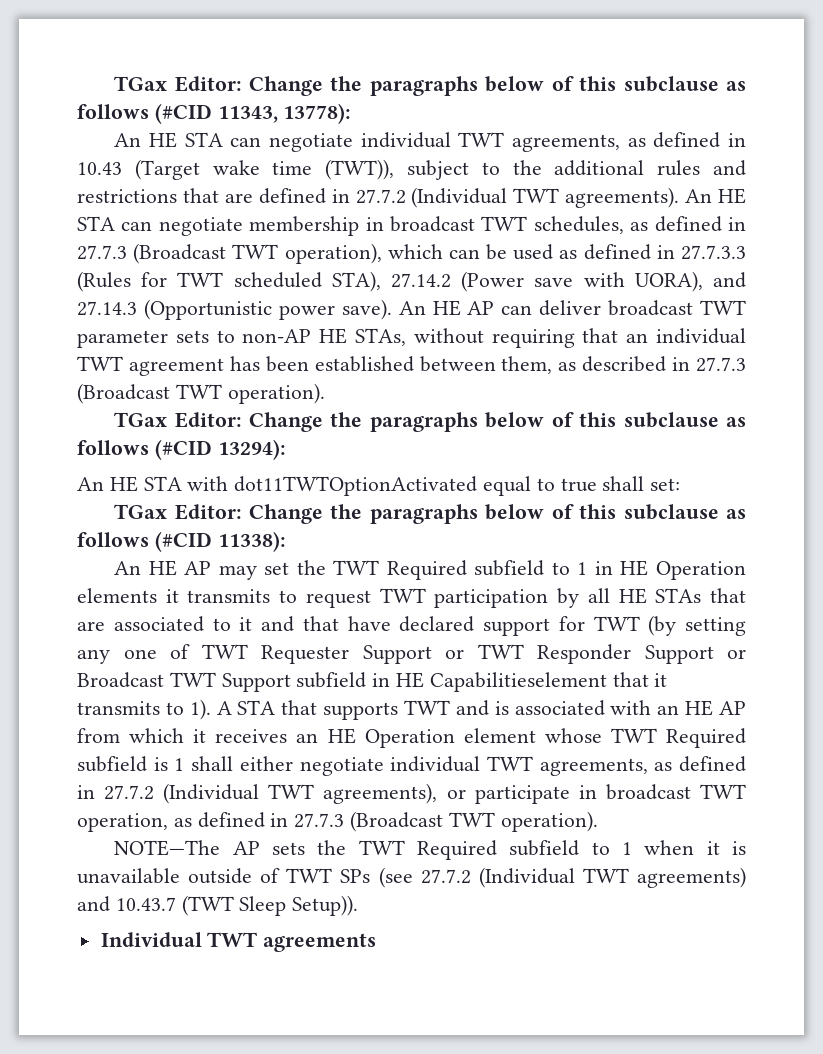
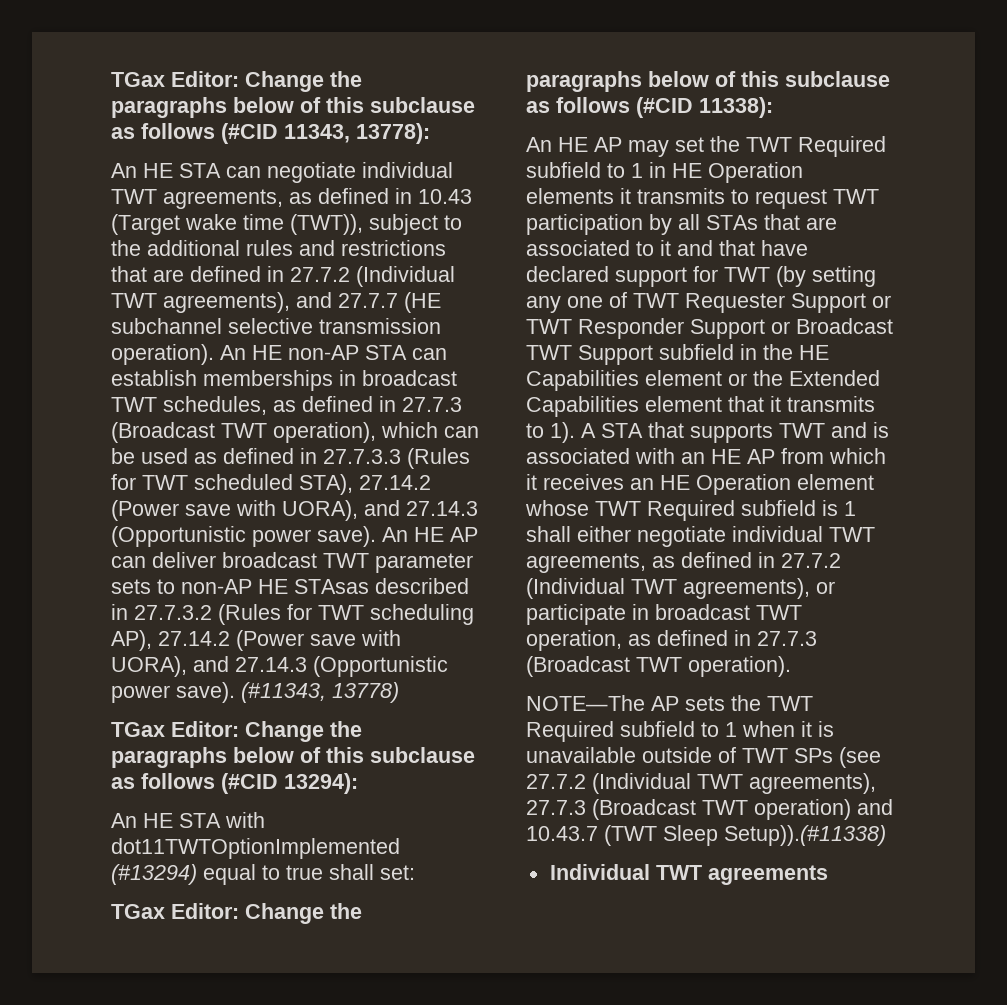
[565,187,746,208] [77,216,360,236] agreements). An HE STA can negotiate membership -> [163,292,441,313] [111,318,441,334] [111,344,447,365] [111,370,333,391] agreements), and 27.7.7 (HE subchannel selective transmission operation). An HE non-AP STA can establish memberships
[354,328,746,348] [77,356,746,376] [77,383,325,404] STAs, without requiring that an individual TWT agreement has been established between them, as described in 27.7.3 (Broadcast TWT operation). -> [294,578,469,594] [111,604,474,625] [111,630,401,651] [111,656,448,677] [111,682,399,703] STAsas described in 27.7.3.2 (Rules for TWT scheduling AP), 27.14.2 (Power save with UORA), and 27.14.3 (Opportunistic power save). (#11343, 13778)
[234,476,478,496] dot11TWTOptionActivated -> [111,838,400,859] [111,864,197,885] dot11TWTOptionImplemented (#13294)
[618,588,647,604] HE -> (700, 222) none
[396,672,607,692] HE Capabilitieselement -> [763,344,829,360] [526,370,880,391] [526,396,722,417] the HE Capabilities element or the Extended Capabilities element
[636,867,746,888] agreements) -> [749,773,876,794] [526,799,851,820] agreements), 27.7.3 (Broadcast TWT operation)
[292,895,359,916] Setup)). -> [724,825,886,846] Setup)).(#11338)

